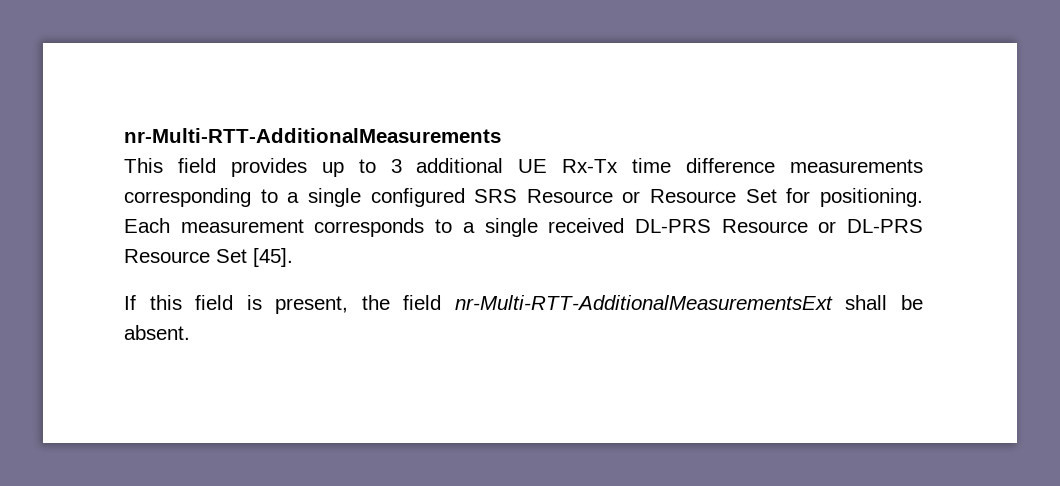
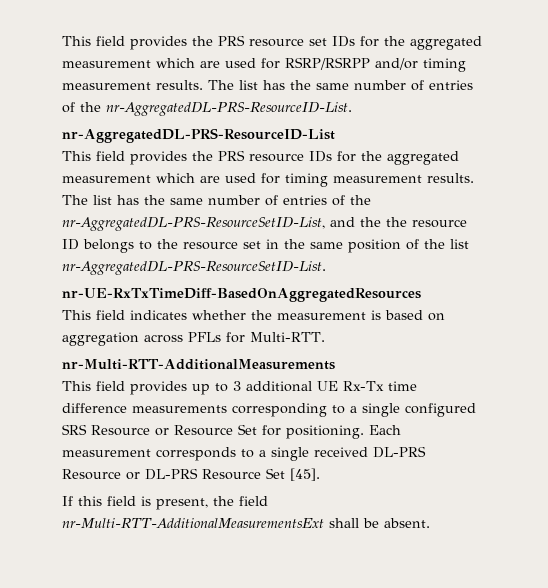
(124, 135) none -> [62,35,482,50] [62,57,466,72] [62,80,473,91] [62,102,352,116] [62,128,335,143] [62,150,459,165] [62,173,474,187] [62,195,371,206] [62,217,467,231] [62,239,469,253] [62,261,326,275] [62,288,421,302] [62,310,445,321] [62,332,325,346] This field provides the PRS resource set IDs for the aggregated measurement which are used for RSRP/RSRPP and/or timing measurement results. The list has the same number of entries of the nr-AggregatedDL-PRS-ResourceID-List. // nr-AggregatedDL-PRS-ResourceID-List // This field provides the PRS resource IDs for the aggregated measurement which are used for timing measurement results. The list has the same number of entries of the nr-AggregatedDL-PRS-ResourceSetID-List, and the the resource ID belongs to the resource set in the same position of the list nr-AggregatedDL-PRS-ResourceSetID-List. // nr-UE-RxTxTimeDiff-BasedOnAggregatedResources // This field indicates whether the measurement is based on aggregation across PFLs for Multi-RTT. //

